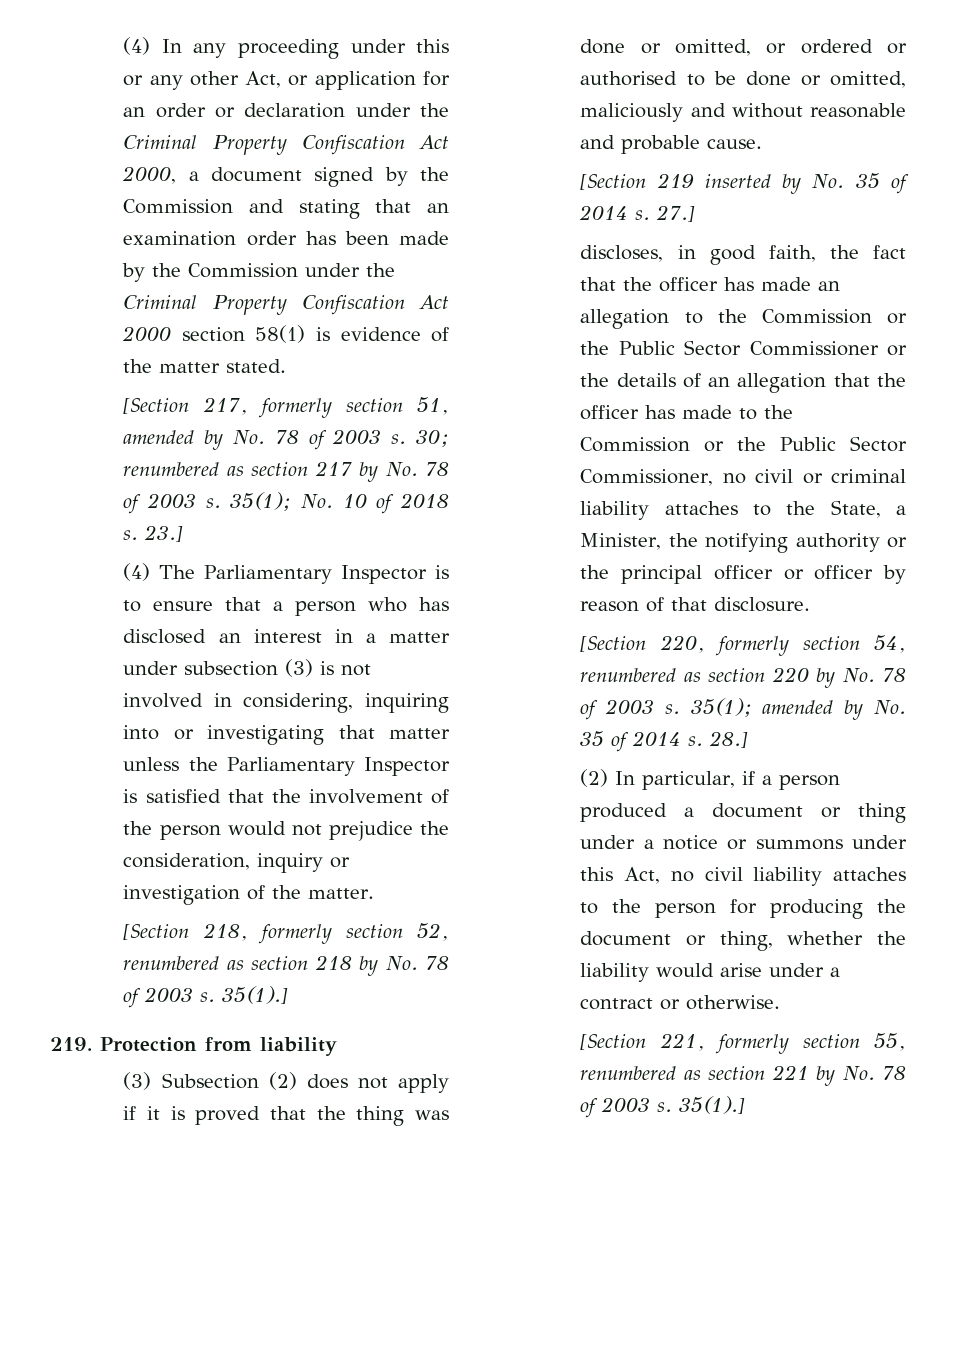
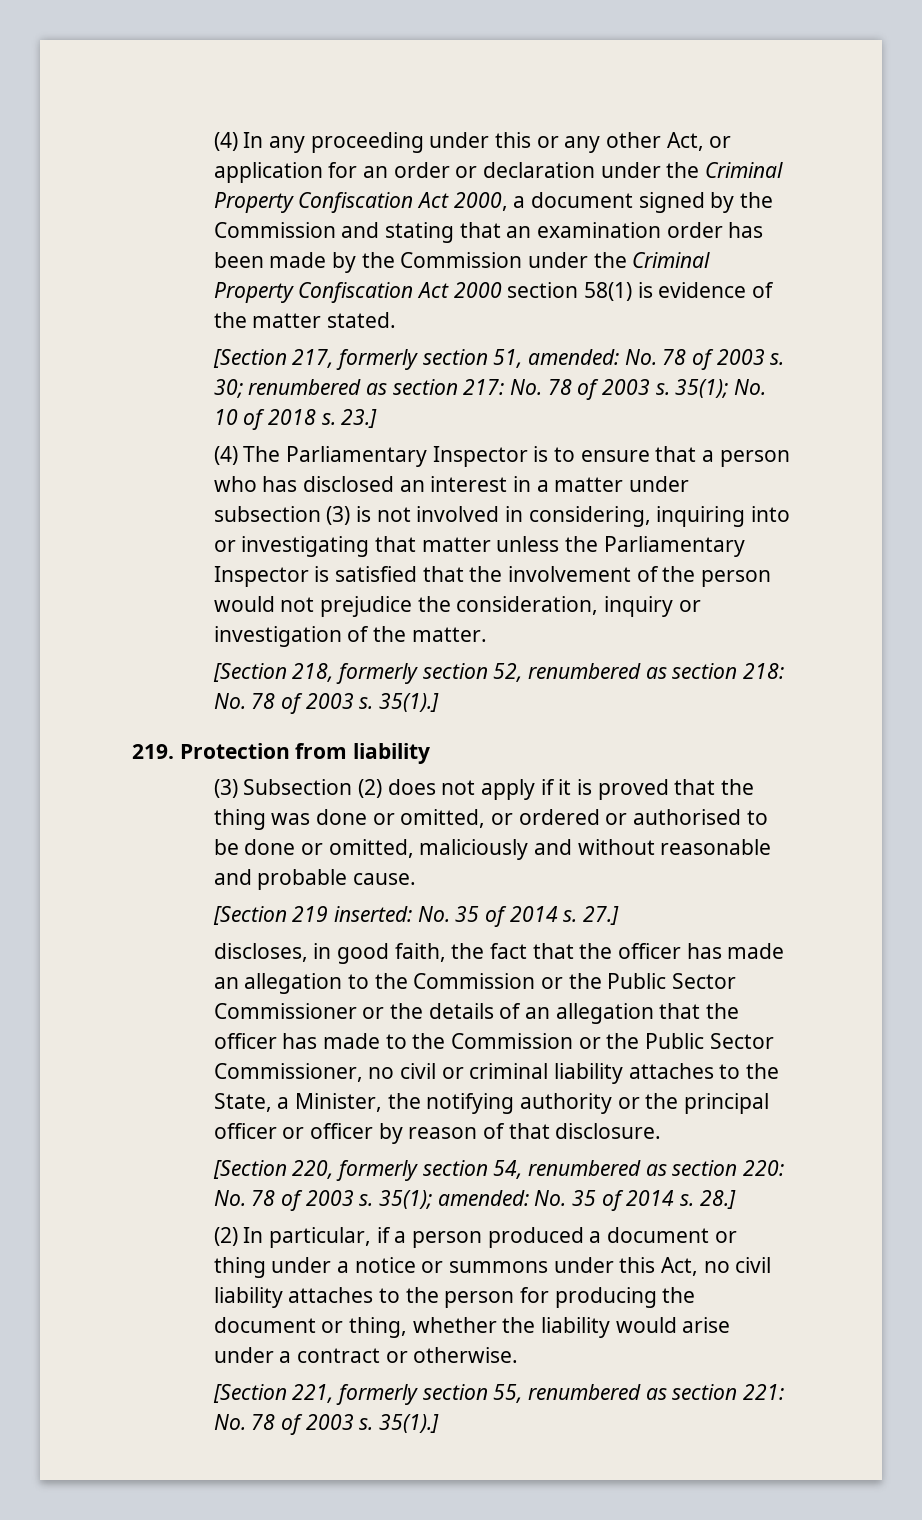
[123,430,224,450] amended by -> [527,349,619,365] amended:
[314,461,379,482] 217 by -> [463,379,505,395] 217:
[314,955,379,976] 218 by -> [742,663,784,679] 218:
[704,174,802,194] inserted by -> [333,906,412,922] inserted:
[771,667,906,688] [580,698,864,720] 220 by No. 78 of 2003 s. 35(1); amended by -> [742,1160,784,1176] [213,1190,529,1211] 220: No. 78 of 2003 s. 35(1); amended:
[771,1065,836,1086] 221 by -> [742,1384,784,1400] 221:

